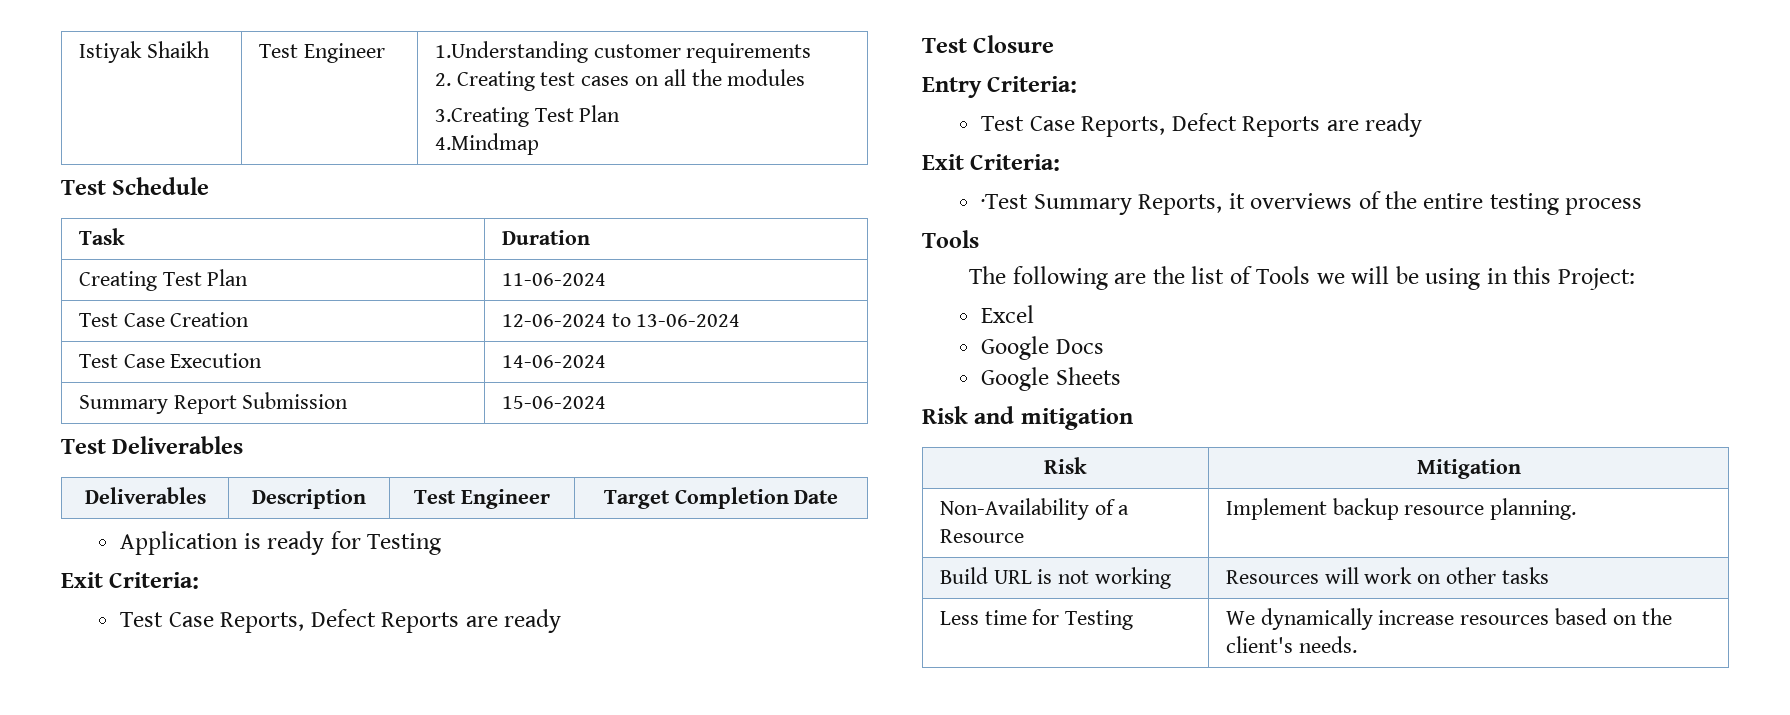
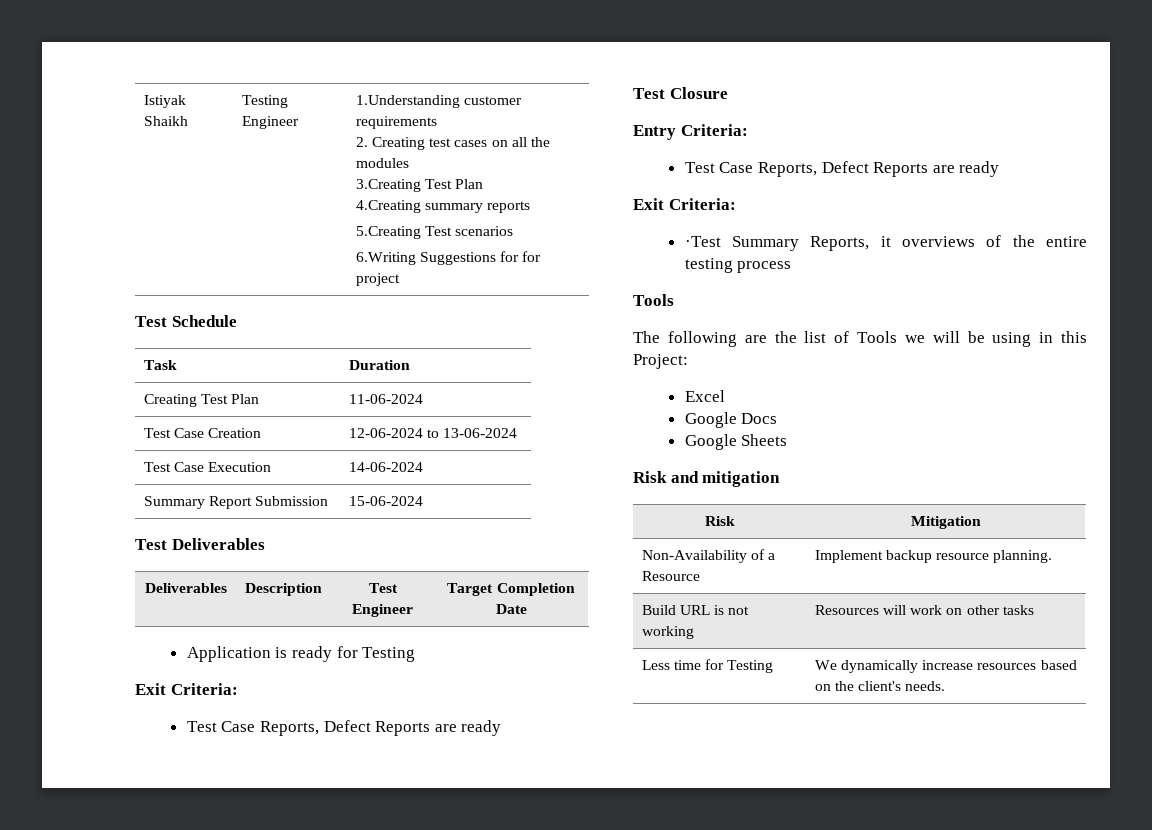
[258,44,298,58] Test -> [241,95,288,108] Testing
[434,133,539,155] 4.Mindmap -> [355,200,531,213] [355,226,514,239] [355,251,542,265] [355,273,400,286] 4.Creating summary reports // 5.Creating Test scenarios // 6.Writing Suggestions for for project

